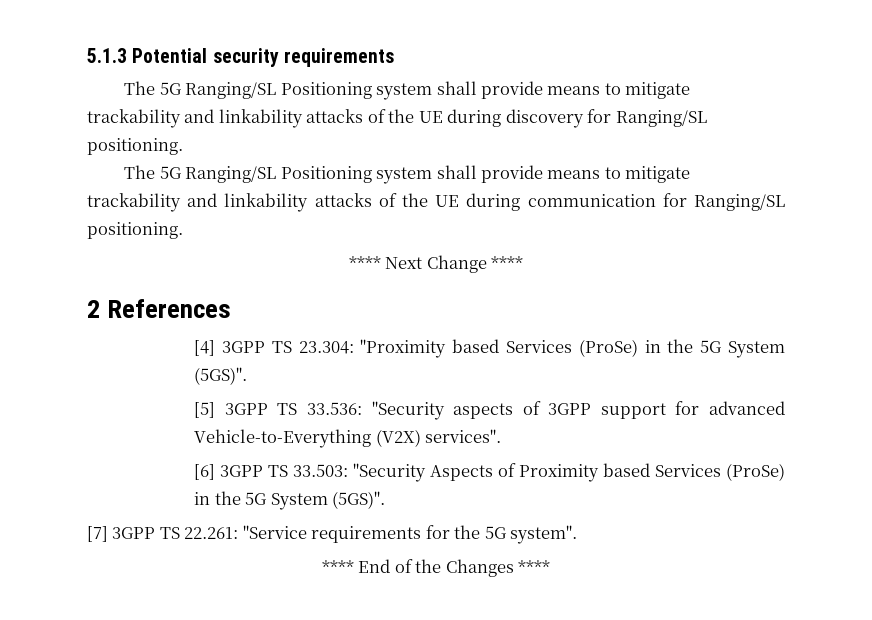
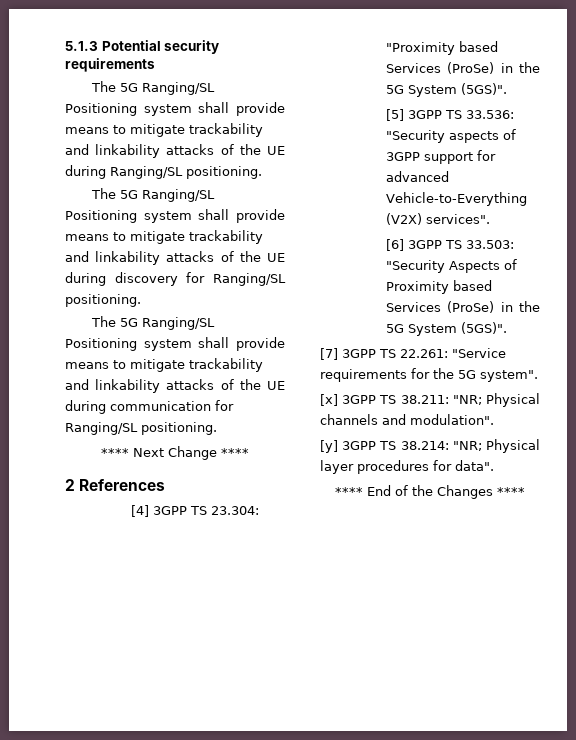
(394, 57) none -> [91,81,216,95] [65,102,285,116] [65,123,263,137] [65,144,285,158] [65,165,262,179] // The 5G Ranging/SL Positioning system shall provide means to mitigate trackability and linkability attacks of the UE during Ranging/SL positioning.
(578, 534) none -> [320,393,540,407] [320,414,494,425] [320,439,540,453] [320,460,494,474] // [x] 3GPP TS 38.211: "NR; Physical channels and modulation". // [y] 3GPP TS 38.214: "NR; Physical layer procedures for data".

